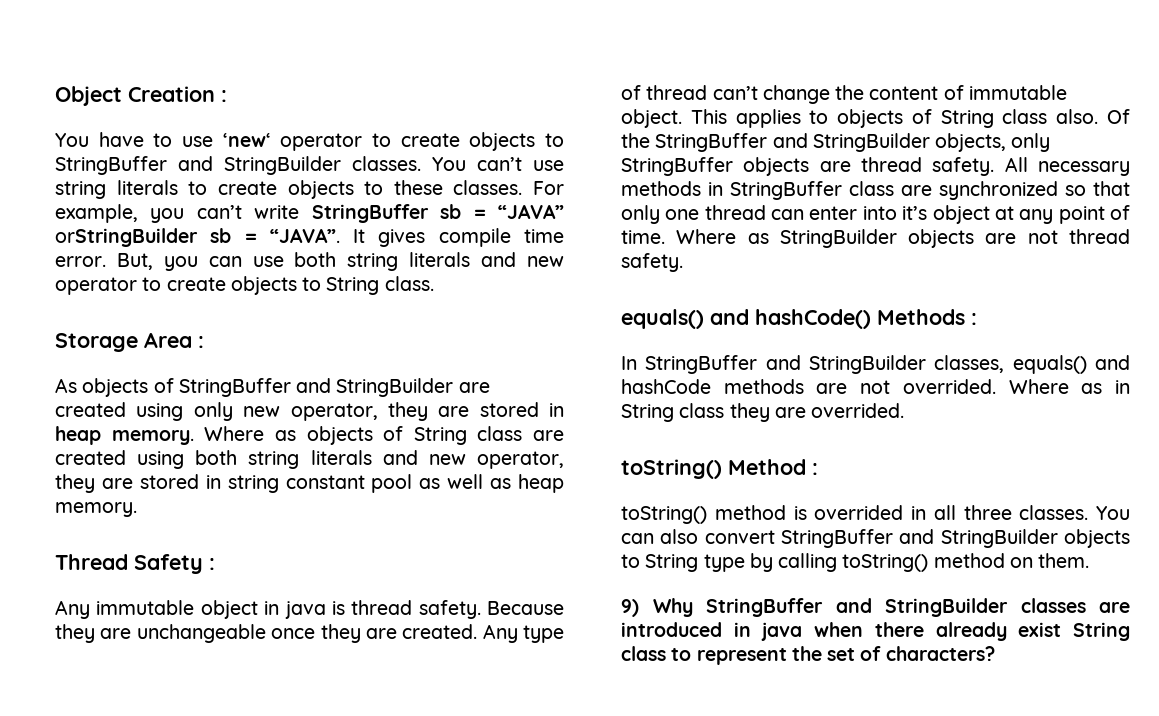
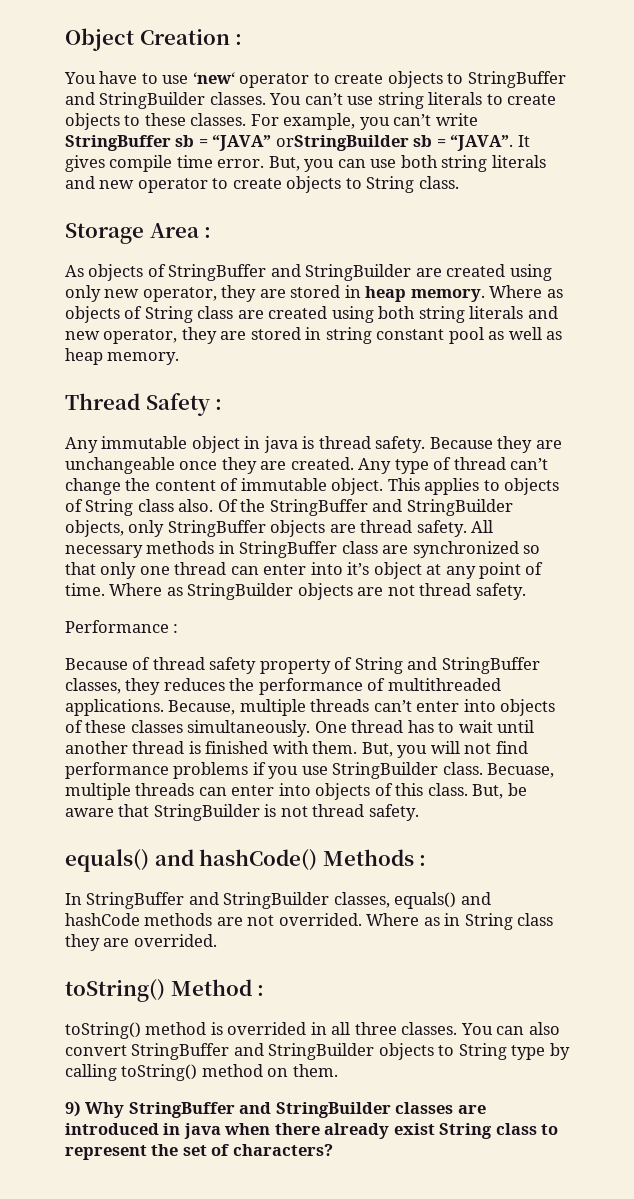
(683, 262) none -> [65,620,179,633] [65,657,540,674] [65,678,501,695] [65,699,556,716] [65,720,535,737] [65,741,528,758] [65,762,555,779] [65,783,527,800] [65,804,419,821] // Performance : // Because of thread safety property of String and StringBuffer classes, they reduces the performance of multithreaded applications. Because, multiple threads can’t enter into objects of these classes simultaneously. One thread has to wait until another thread is finished with them. But, you will not find performance problems if you use StringBuilder class. Becuase, multiple threads can enter into objects of this class. But, be aware that StringBuilder is not thread safety.

